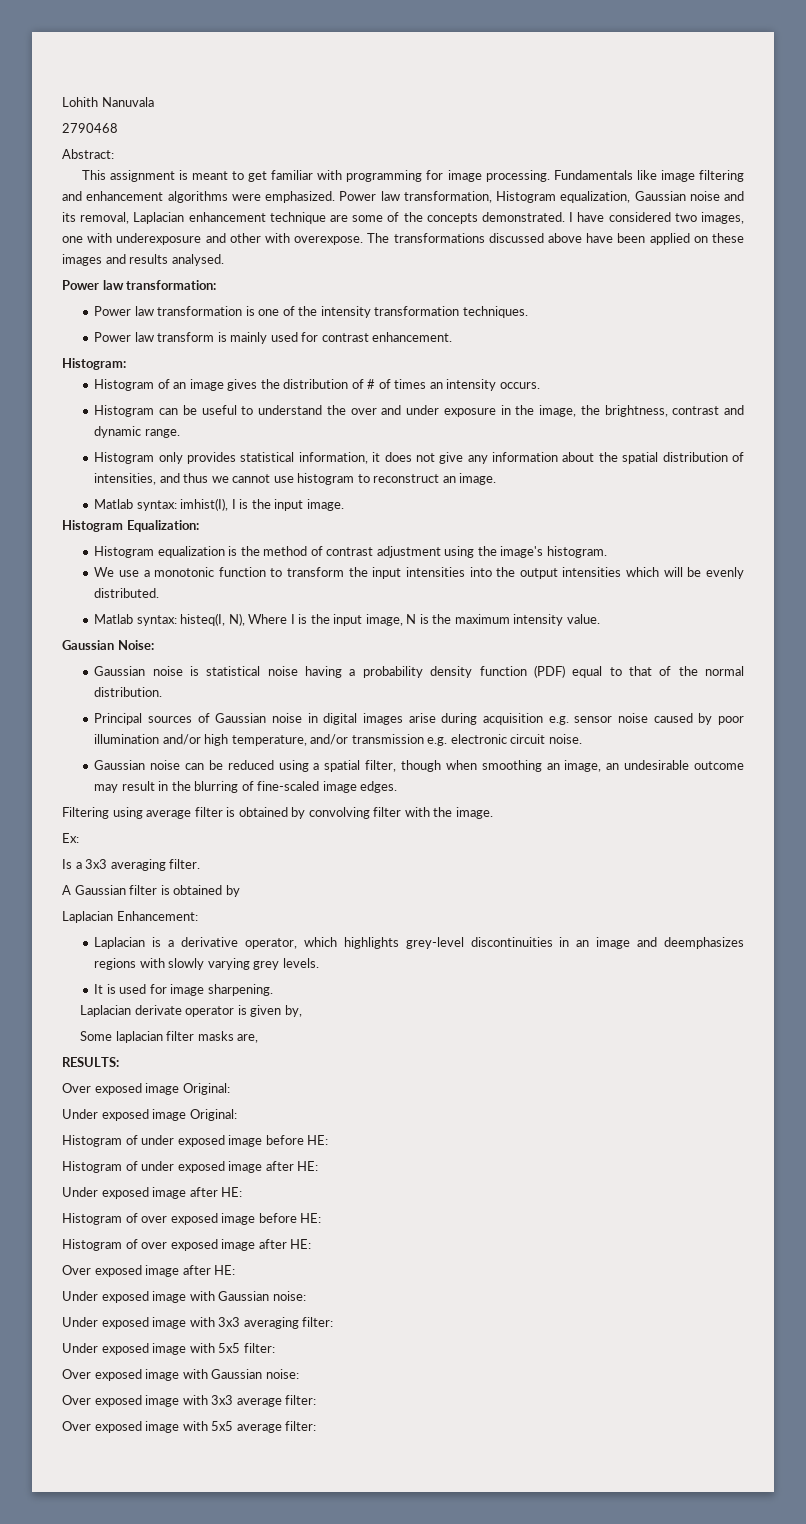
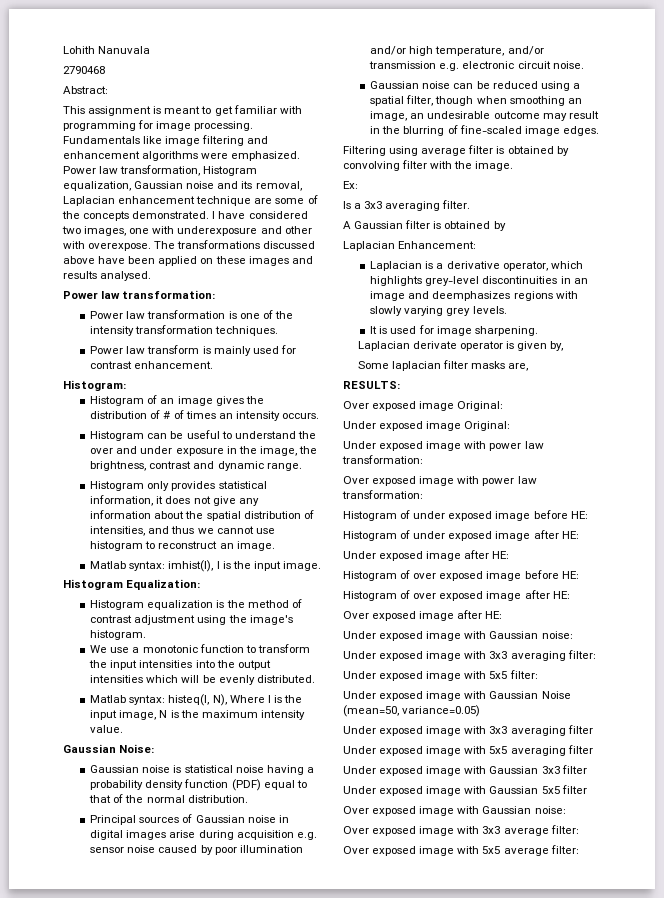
(237, 1115) none -> [343,441,544,451] [342,455,423,464] [343,476,537,486] [342,490,423,499] // Under exposed image with power law transformation: // Over exposed image with power law transformation:
(275, 1348) none -> [343,691,571,701] [343,705,481,717] [343,725,593,736] [343,745,593,756] [343,765,587,776] [343,785,587,796] // Under exposed image with Gaussian Noise (mean=50, variance=0.05) // Under exposed image with 3x3 averaging filter // Under exposed image with 5x5 averaging filter // Under exposed image with Gaussian 3x3 filter // Under exposed image with Gaussian 5x5 filter

